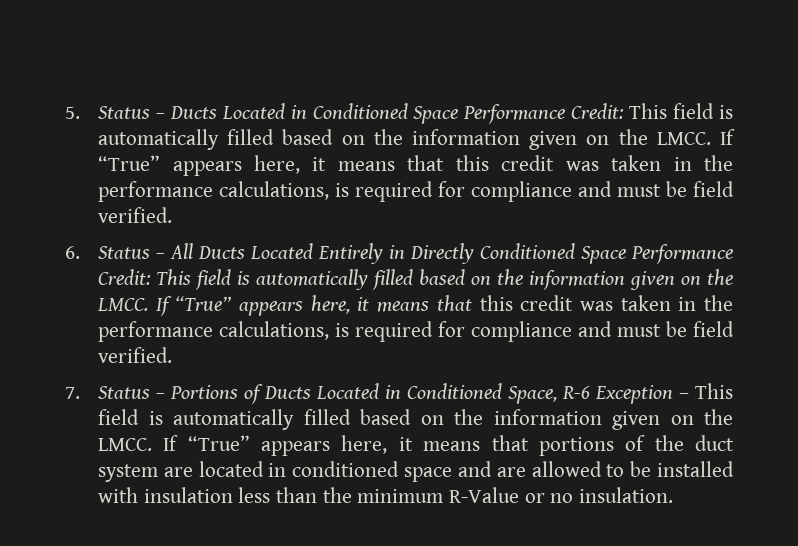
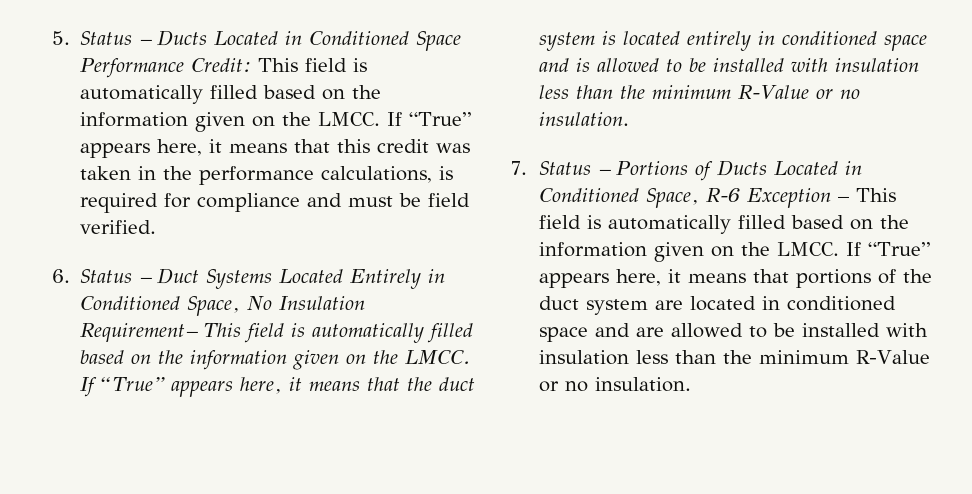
[170,243,246,259] All Ducts -> [157,268,273,289] Duct Systems
[410,243,733,264] [98,269,152,285] Directly Conditioned Space Performance Credit: -> [80,296,366,316] [80,323,199,342] Conditioned Space, No Insulation Requirement–
[479,295,733,311] [98,321,735,342] [98,347,173,363] this credit was taken in the performance calculations, is required for compliance and must be field verified. -> [407,377,476,391] [539,31,928,51] [539,58,920,72] [539,85,861,100] [539,112,630,126] the duct system is located entirely in conditioned space and is allowed to be installed with insulation less than the minimum R-Value or no insulation.

